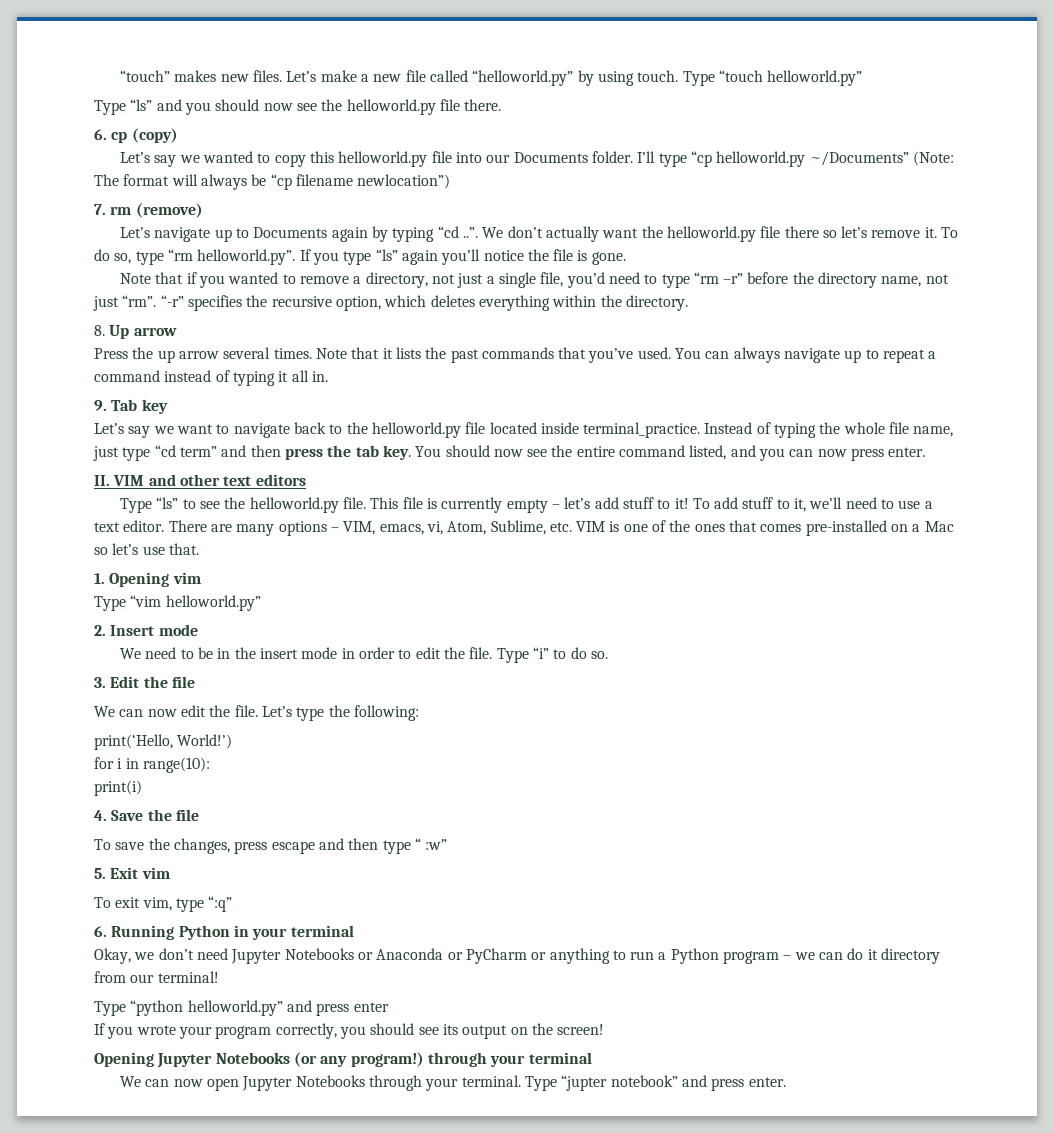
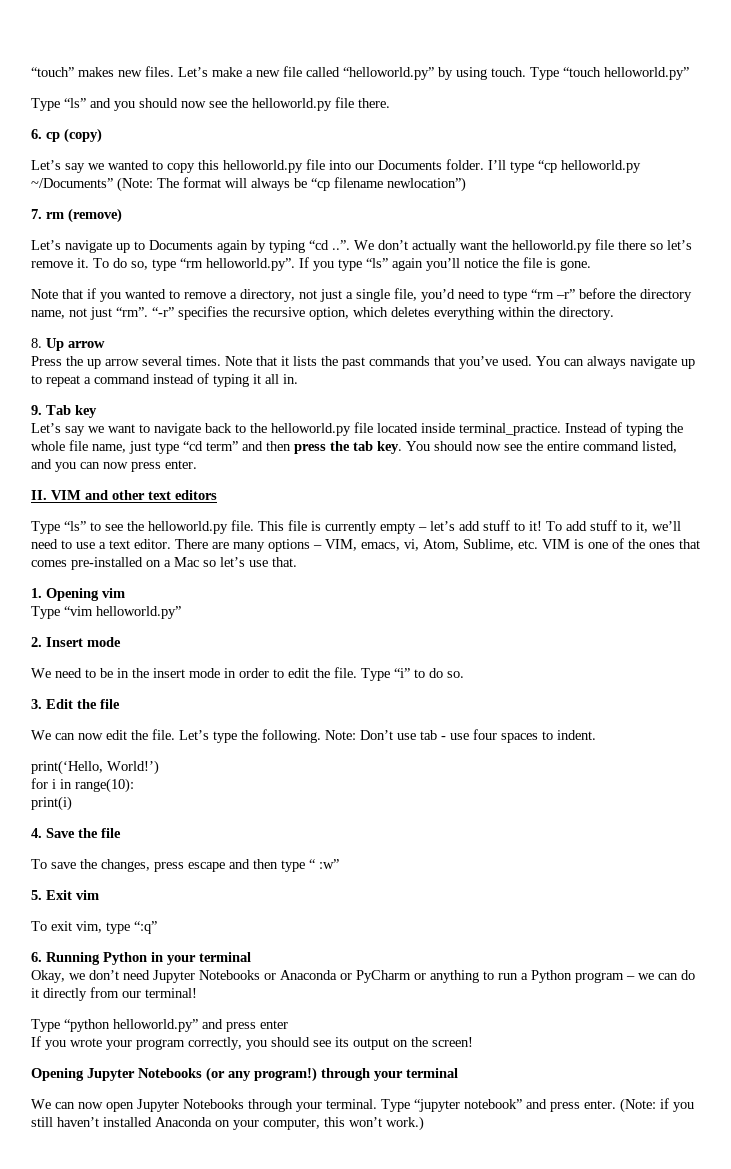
[353,705,419,721] following: -> [262,729,596,743] following. Note: Don’t use tab - use four spaces to indent.
[881,948,941,964] directory -> [43,988,87,1001] directly
[561,1075,608,1091] “jupter -> [414,1099,460,1112] “jupyter
(786, 1082) none -> [620,1098,694,1113] [31,1116,424,1131] (Note: if you still haven’t installed Anaconda on your computer, this won’t work.)

